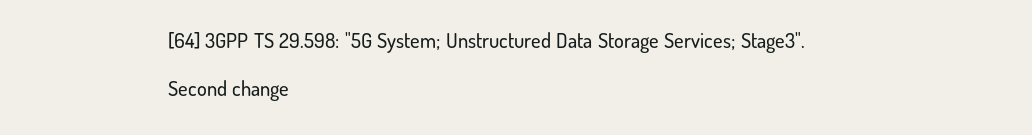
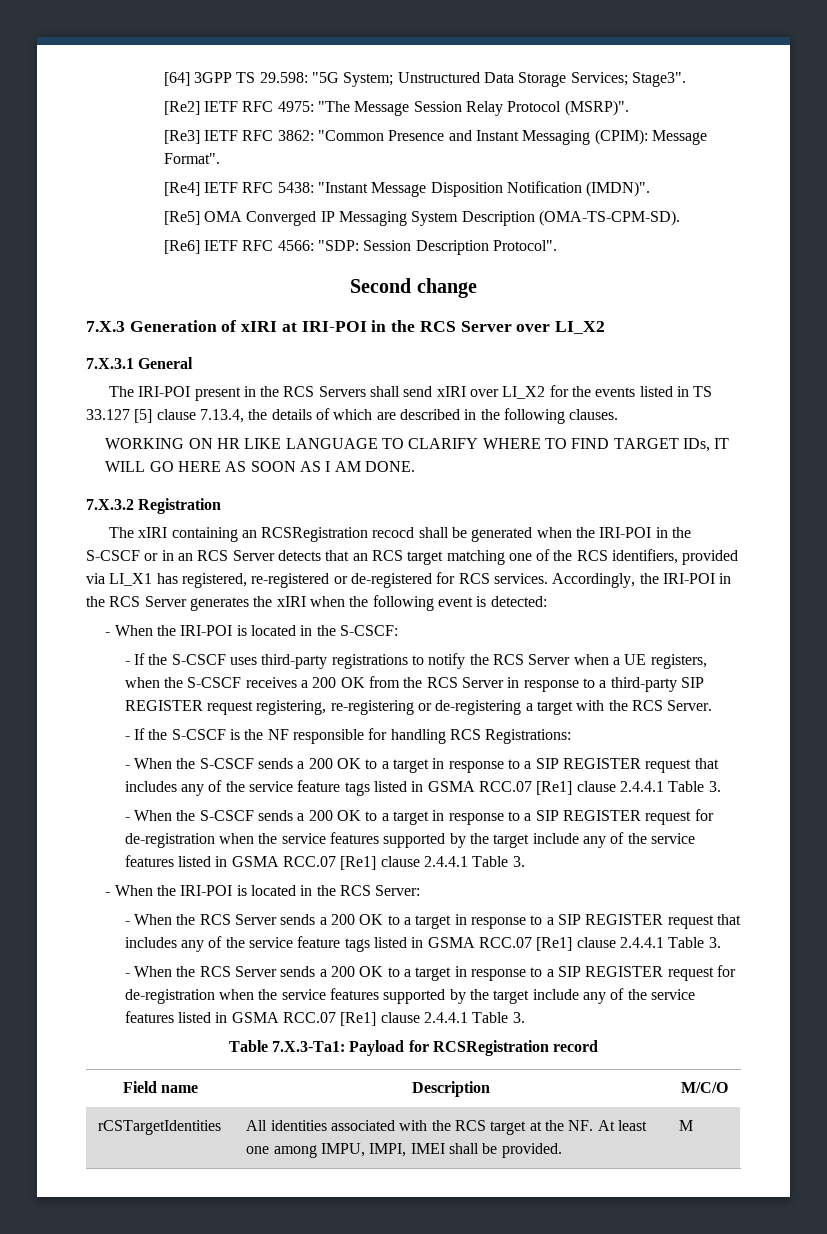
[167,80,290,101] Second change -> [163,100,629,116] [163,129,707,145] [163,153,220,164] [163,181,651,197] [163,210,680,226] [163,240,557,255] [350,278,477,298] [86,320,605,334] [86,357,194,369] [108,385,713,401] [86,408,619,424] [105,438,730,452] [105,461,415,472] [86,498,222,514] [108,527,692,542] [86,549,739,565] [86,572,732,588] [86,595,547,611] [105,625,398,636] [124,653,707,669] [124,676,704,692] [124,700,713,715] [124,728,572,744] [124,758,719,773] [124,780,721,796] [124,809,714,825] [124,832,695,848] [124,855,525,870] [105,885,421,896] [124,914,741,929] [124,936,721,952] [124,965,736,981] [124,988,695,1004] [124,1011,525,1026] [228,1040,599,1056] [122,1081,199,1093] [412,1081,490,1097] [680,1082,728,1093] [98,1120,222,1135] [246,1120,647,1135] [246,1143,562,1158] [679,1120,694,1131] [Re2] IETF RFC 4975: "The Message Session Relay Protocol (MSRP)". // [Re3] IETF RFC 3862: "Common Presence and Instant Messaging (CPIM): Message Format". // [Re4] IETF RFC 5438: "Instant Message Disposition Notification (IMDN)". // [Re5] OMA Converged IP Messaging System Description (OMA-TS-CPM-SD). // [Re6] IETF RFC 4566: "SDP: Session Description Protocol". // Second change // 7.X.3 Generation of xIRI at IRI-POI in the RCS Server over LI_X2 // 7.X.3.1 General // The IRI-POI present in the RCS Servers shall send xIRI over LI_X2 for the events listed in TS 33.127 [5] clause 7.13.4, the details of which are described in the following clauses. // WORKING ON HR LIKE LANGUAGE TO CLARIFY WHERE TO FIND TARGET IDs, IT WILL GO HERE AS SOON AS I AM DONE. // 7.X.3.2 Registration // The xIRI containing an RCSRegistration recocd shall be generated when the IRI-POI in the S-CSCF or in an RCS Server detects that an RCS target matching one of the RCS identifiers, provided via LI_X1 has registered, re-registered or de-registered for RCS services. Accordingly, the IRI-POI in the RCS Server generates the xIRI when the following event is detected: // - When the IRI-POI is located in the S-CSCF: // - If the S-CSCF uses third-party registrations to notify the RCS Server when a UE registers, when the S-CSCF receives a 200 OK from the RCS Server in response to a third-party SIP REGISTER request registering, re-registering or de-registering a target with the RCS Server. // - If the S-CSCF is the NF responsible for handling RCS Registrations: // - When the S-CSCF sends a 200 OK to a target in response to a SIP REGISTER request that includes any of the service feature tags listed in GSMA RCC.07 [Re1] clause 2.4.4.1 Table 3. // - When the S-CSCF sends a 200 OK to a target in response to a SIP REGISTER request for de-registration when the service features supported by the target include any of the service features listed in GSMA RCC.07 [Re1] clause 2.4.4.1 Table 3. // - When the IRI-POI is located in the RCS Server: // - When the RCS Server sends a 200 OK to a target in response to a SIP REGISTER request that includes any of the service feature tags listed in GSMA RCC.07 [Re1] clause 2.4.4.1 Table 3. // - When the RCS Server sends a 200 OK to a target in response to a SIP REGISTER request for de-registration when the service features supported by the target include any of the service features listed in GSMA RCC.07 [Re1] clause 2.4.4.1 Table 3. // Table 7.X.3-Ta1: Payload for RCSRegistration record // Field name | Description | M/C/O // rCSTargetIdentities | All identities associated with the RCS target at the NF. At least one among IMPU, IMPI, IMEI shall be provided. | M

